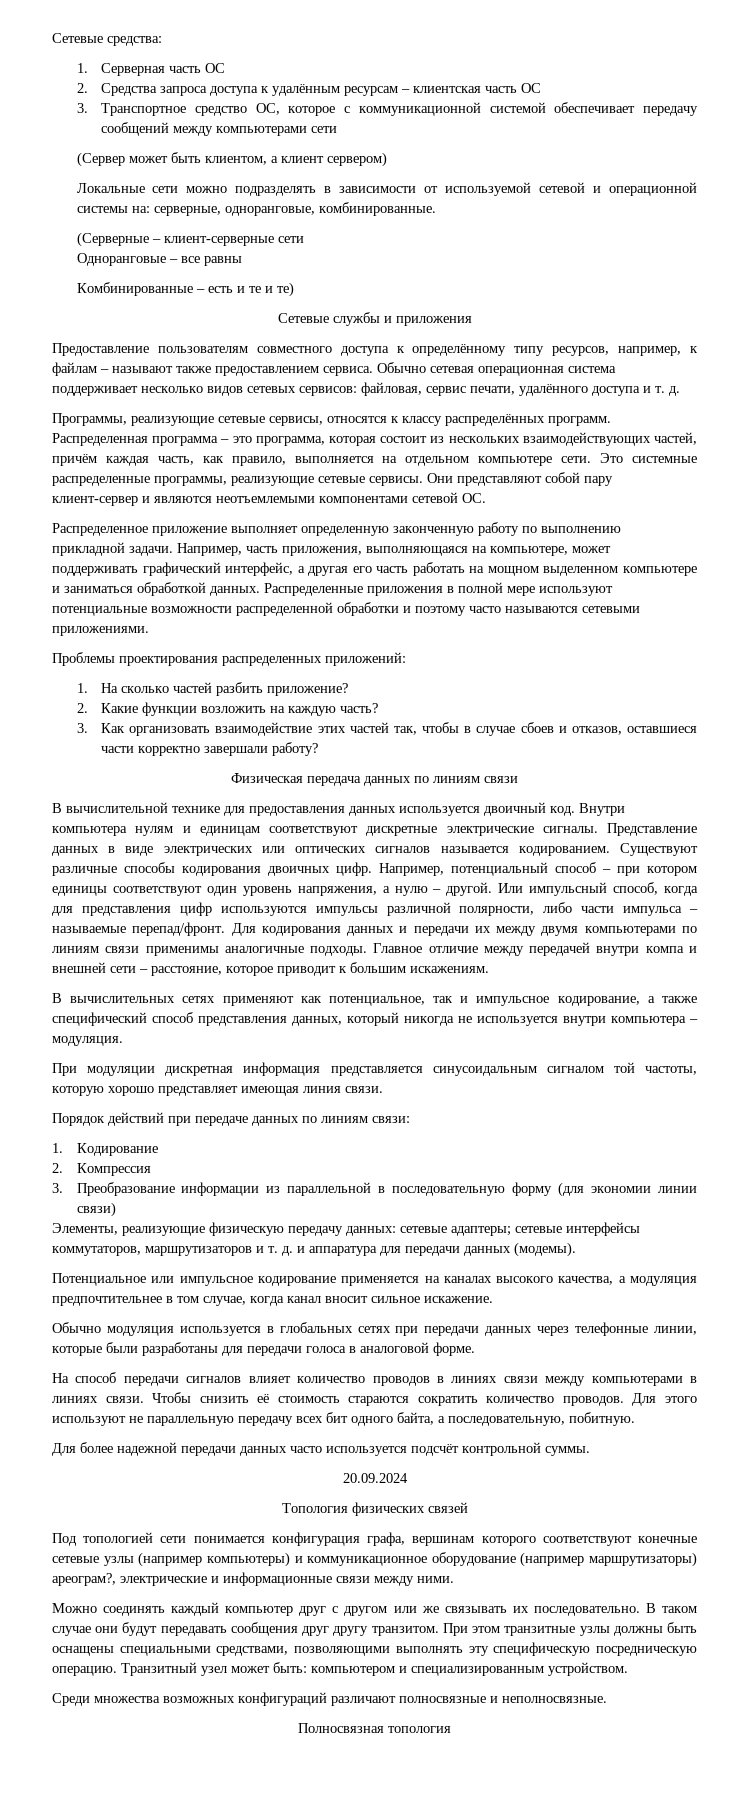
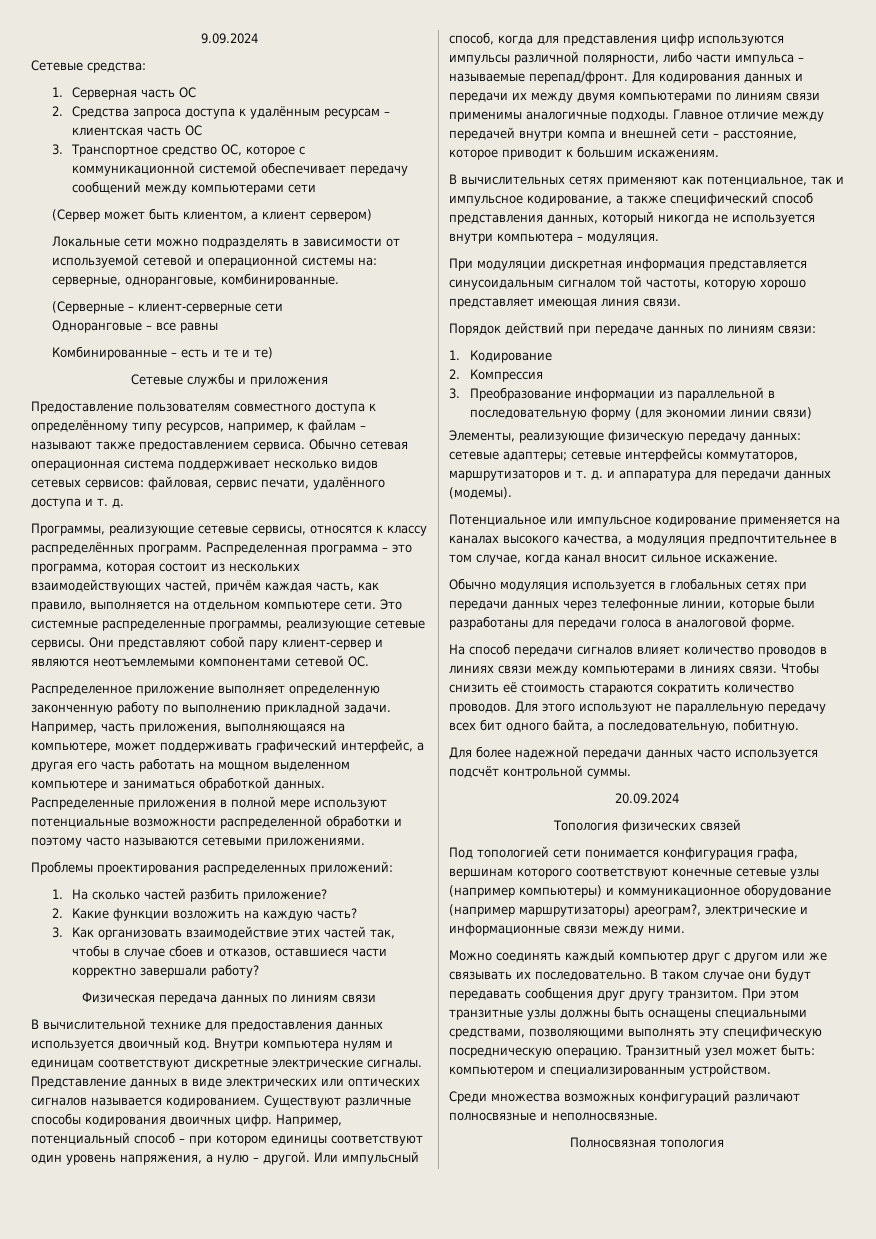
(52, 38) none -> [200,33,258,44] 9.09.2024 //

